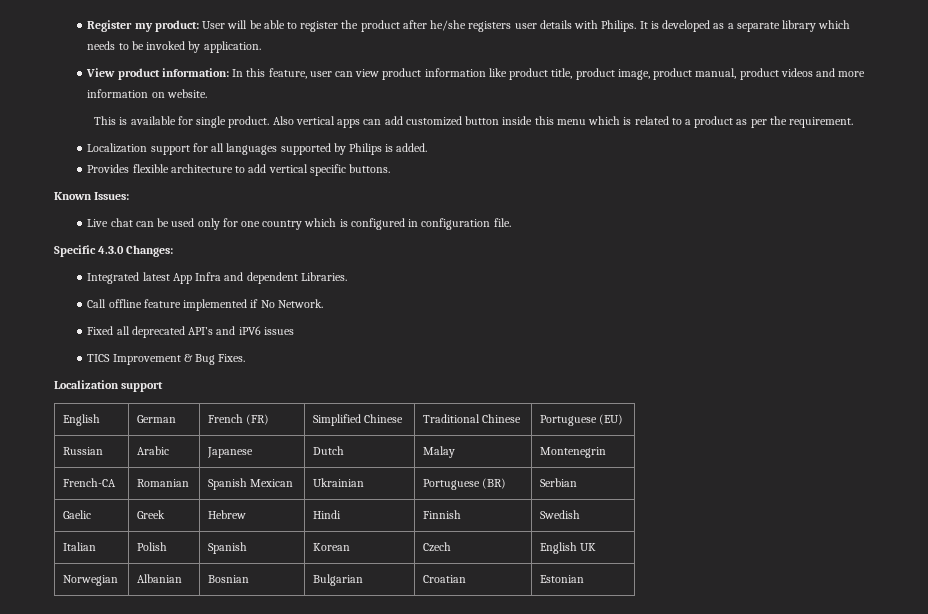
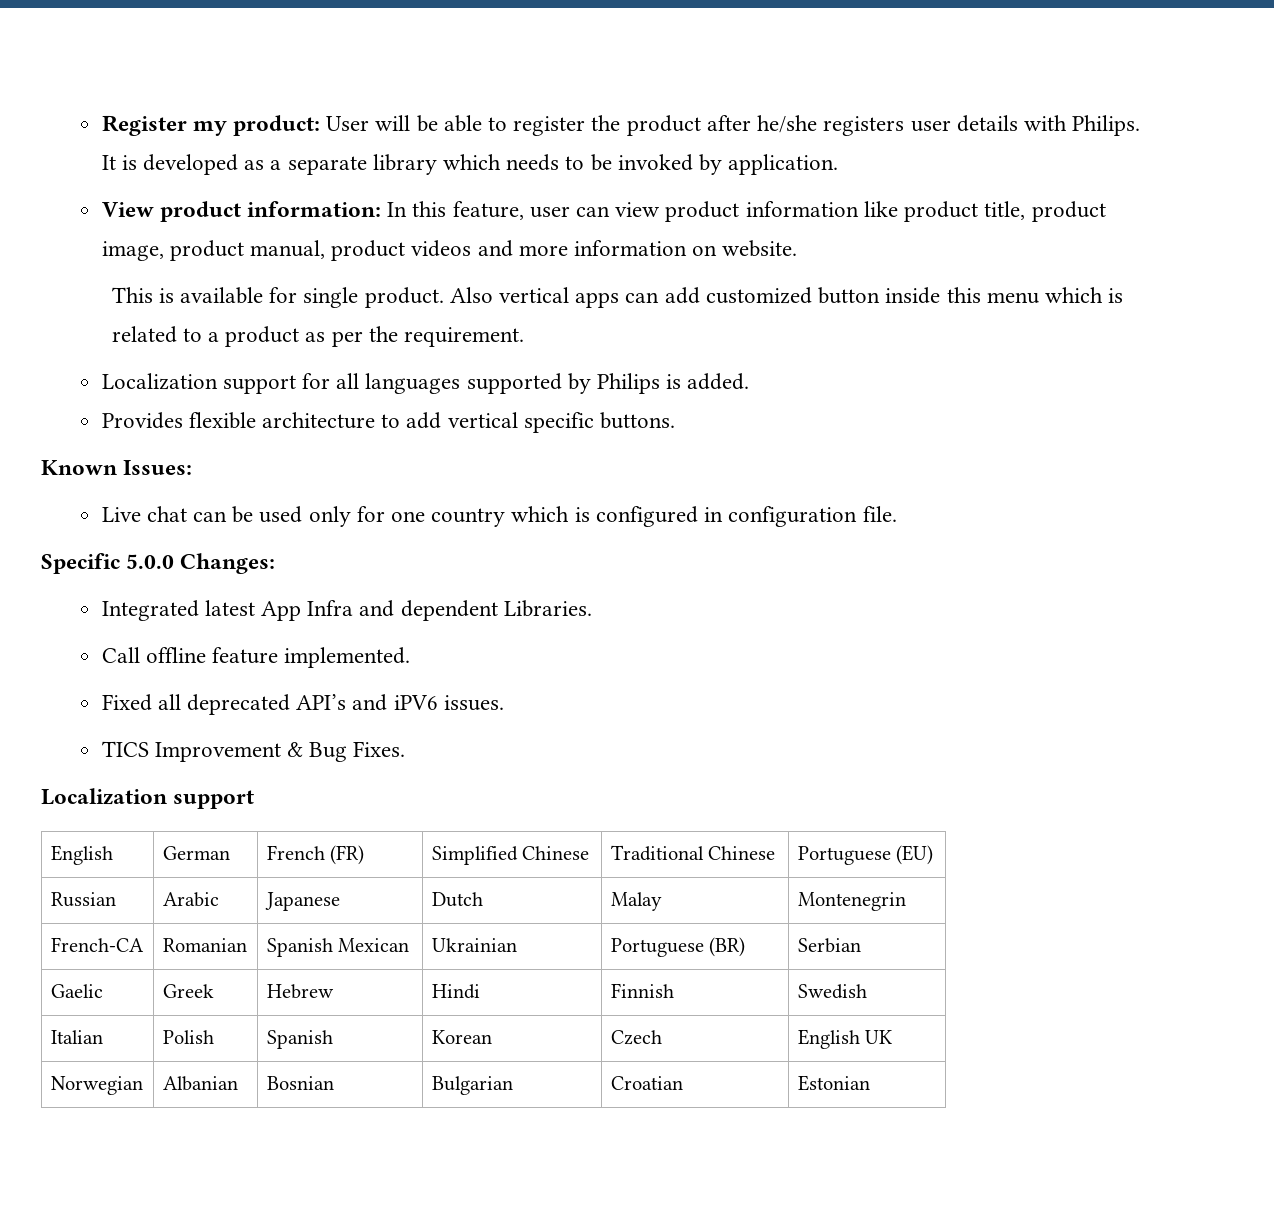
[98,246,125,254] 4.3.0 -> [126,554,175,569] 5.0.0
[183,299,323,311] implemented if No Network. -> [284,647,411,668] implemented.
[263,327,294,335] issues -> [443,695,504,711] issues.

